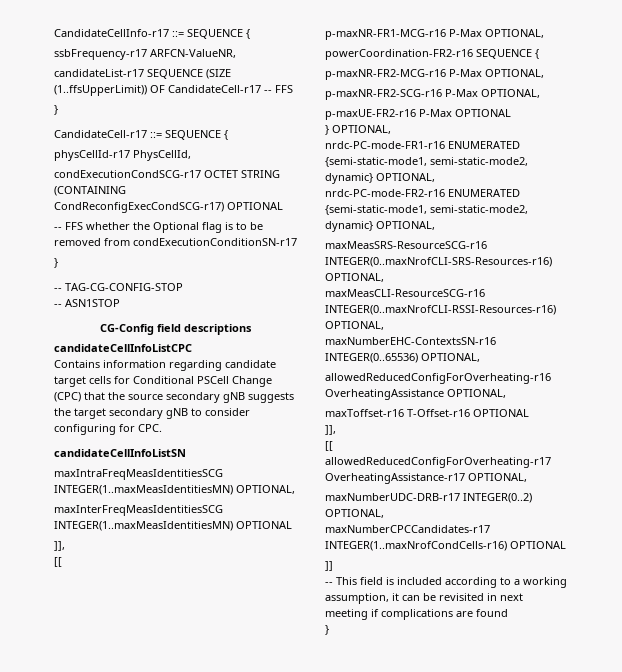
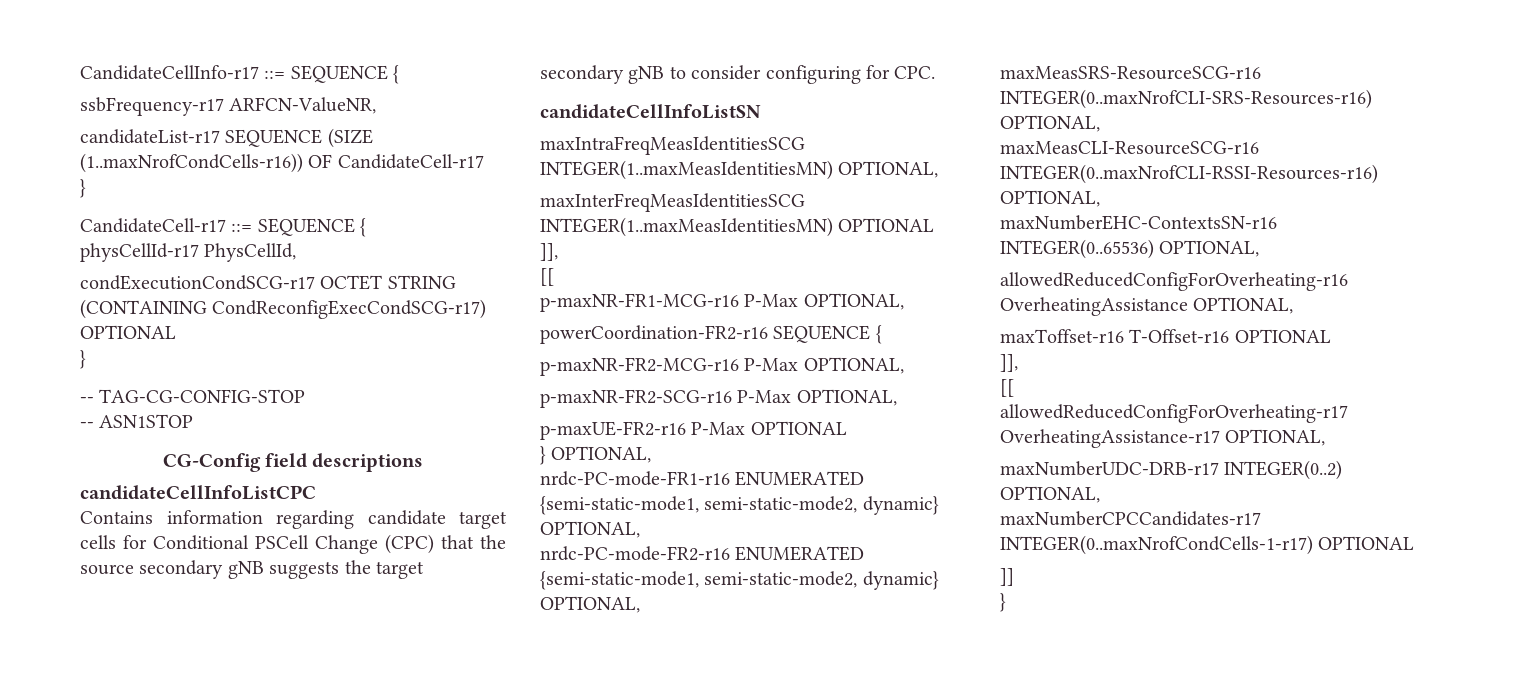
[54,85,147,96] (1..ffsUpperLimit)) -> [80,153,303,173] (1..maxNrofCondCells-r16))
[264,85,293,93] -- FFS -> (484, 161) none
[54,222,263,233] [54,238,297,246] // -- FFS whether the Optional flag is to be removed from condExecutionConditionSN-r17 -> (176, 332) none
[325,541,507,551] INTEGER(1..maxNrofCondCells-r16) -> [1000,535,1313,555] INTEGER(0..maxNrofCondCells-1-r17)
[325,577,567,588] [325,593,523,604] [325,609,508,620] // -- This field is included according to a working assumption, it can be revisited in next meeting if complications are found -> (1014, 577) none

